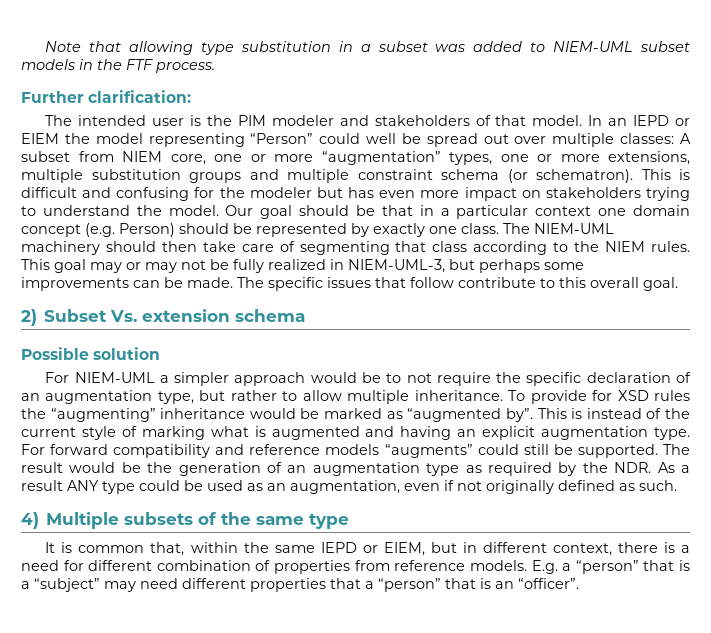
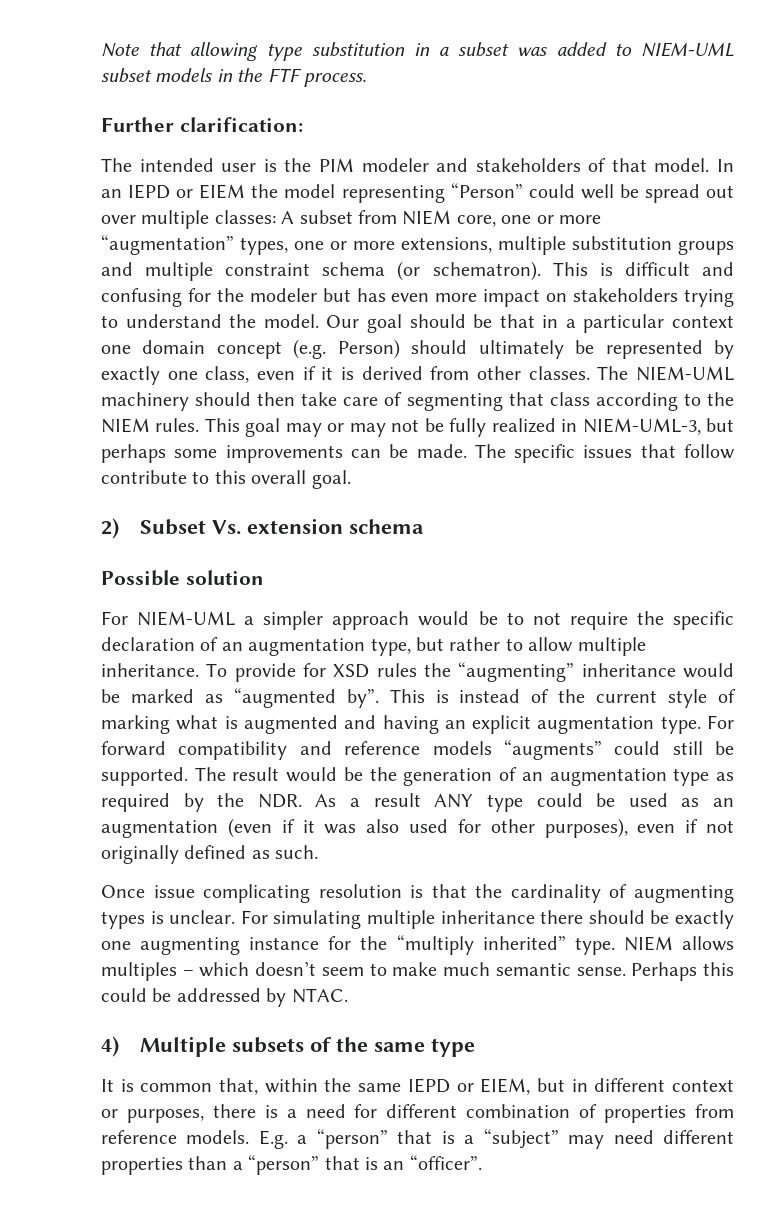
(229, 228) none -> [478,340,564,359] ultimately
[461,223,499,234] class. -> [205,366,590,383] class, even if it is derived from other classes.
[290,480,400,494] augmentation, -> [101,818,628,838] augmentation (even if it was also used for other purposes),
(677, 485) none -> [101,884,734,903] [101,910,735,929] [101,935,734,955] [101,961,735,981] [101,988,348,1007] // Once issue complicating resolution is that the cardinality of augmenting types is unclear. For simulating multiple inheritance there should be exactly one augmenting instance for the “multiply inherited” type. NIEM allows multiples – which doesn’t seem to make much semantic sense. Perhaps this could be addressed by NTAC.
[552,543,612,556] context, -> [671,1079,734,1092] [101,1109,204,1123] context or purposes,
[330,578,361,589] that -> [188,1156,228,1170] than

